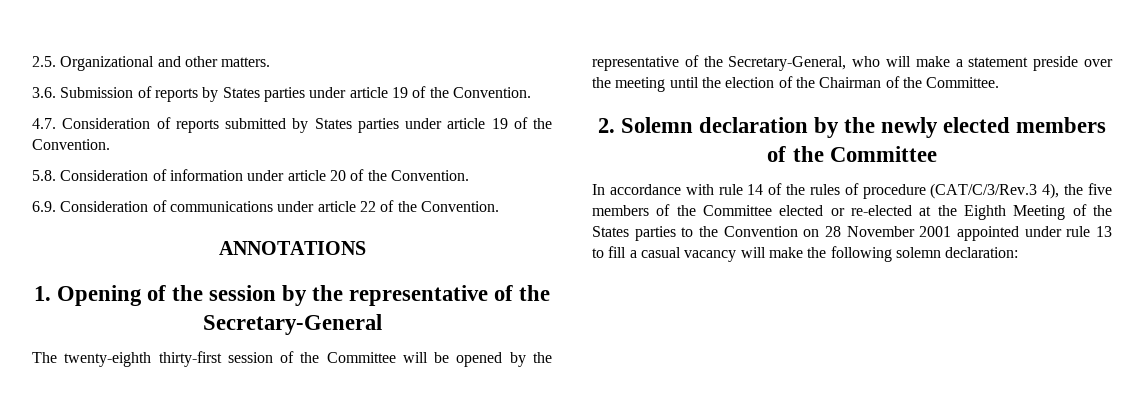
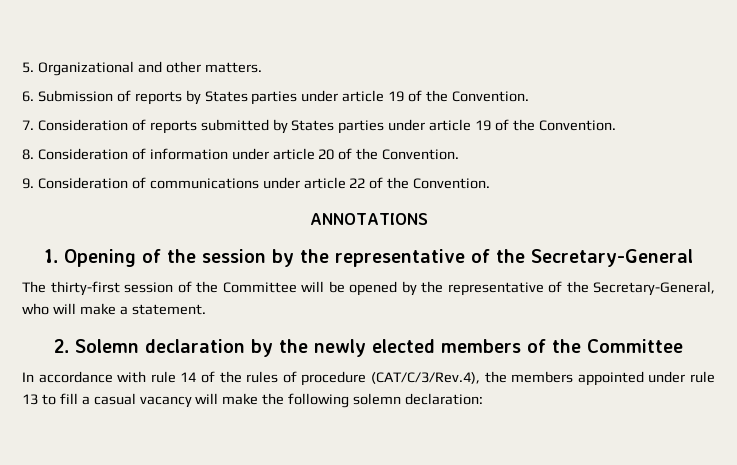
[32,56,56,67] 2.5. -> [22,62,34,73] 5.
[32,87,56,98] 3.6. -> [22,91,34,102] 6.
[32,118,56,129] 4.7. -> [22,120,34,130] 7.
[32,170,56,181] 5.8. -> [22,149,34,160] 8.
[32,201,56,212] 6.9. -> [22,178,34,189] 9.
[64,352,152,367] twenty-eighth -> (46, 287) none
[968,56,1113,71] [592,76,1000,92] statement preside over the meeting until the election of the Chairman of the Committee. -> [131,304,206,315] statement.
[930,183,1112,199] [592,204,1112,220] [592,226,952,241] (CAT/C/3/Rev.3 4), the five members of the Committee elected or re-elected at the Eighth Meeting of the States parties to the Convention on 28 November 2001 -> [371,371,574,384] (CAT/C/3/Rev.4), the members

